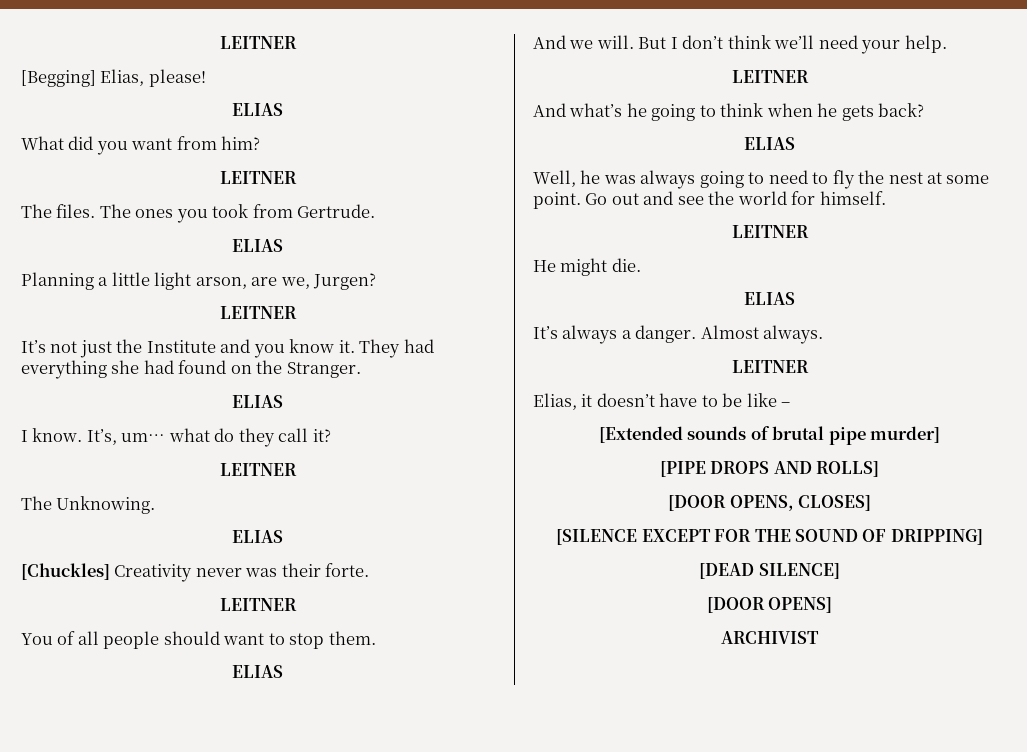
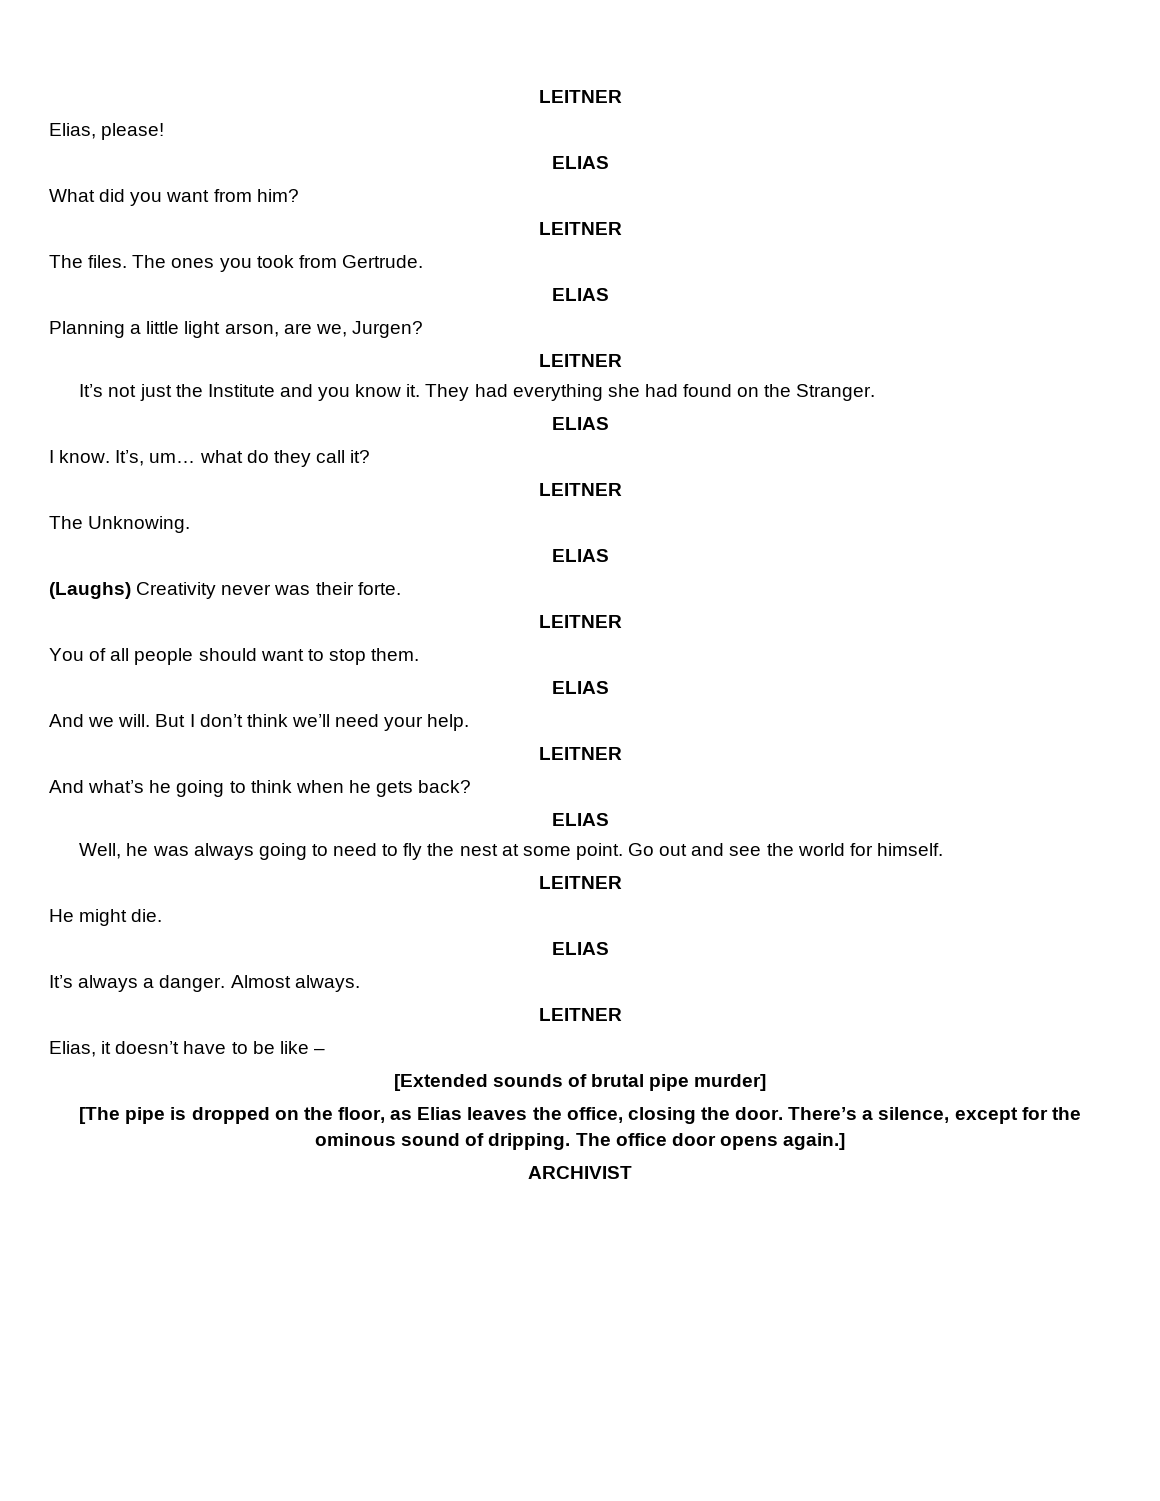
[219,36,297,49] [21,70,96,87] LEITNER // [Begging] -> [538,90,622,103] LEITNER //
[21,563,110,580] [Chuckles] -> [49,582,131,599] (Laughs)
[659,461,880,477] [668,495,871,511] [556,529,983,545] [699,563,840,579] [706,597,833,613] [PIPE DROPS AND ROLLS] // [DOOR OPENS, CLOSES] // [SILENCE EXCEPT FOR THE SOUND OF DRIPPING] // [DEAD SILENCE] // [DOOR OPENS] -> [79,1107,1081,1124] [314,1133,846,1150] [The pipe is dropped on the floor, as Elias leaves the office, closing the door. There’s a silence, except for the ominous sound of dripping. The office door opens again.]

